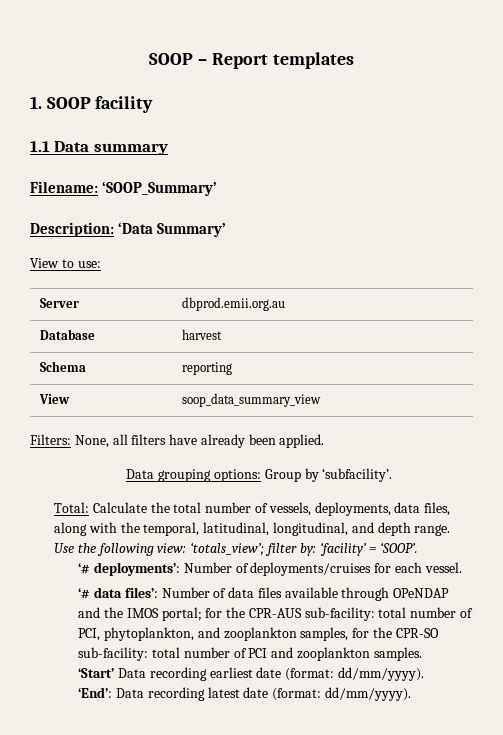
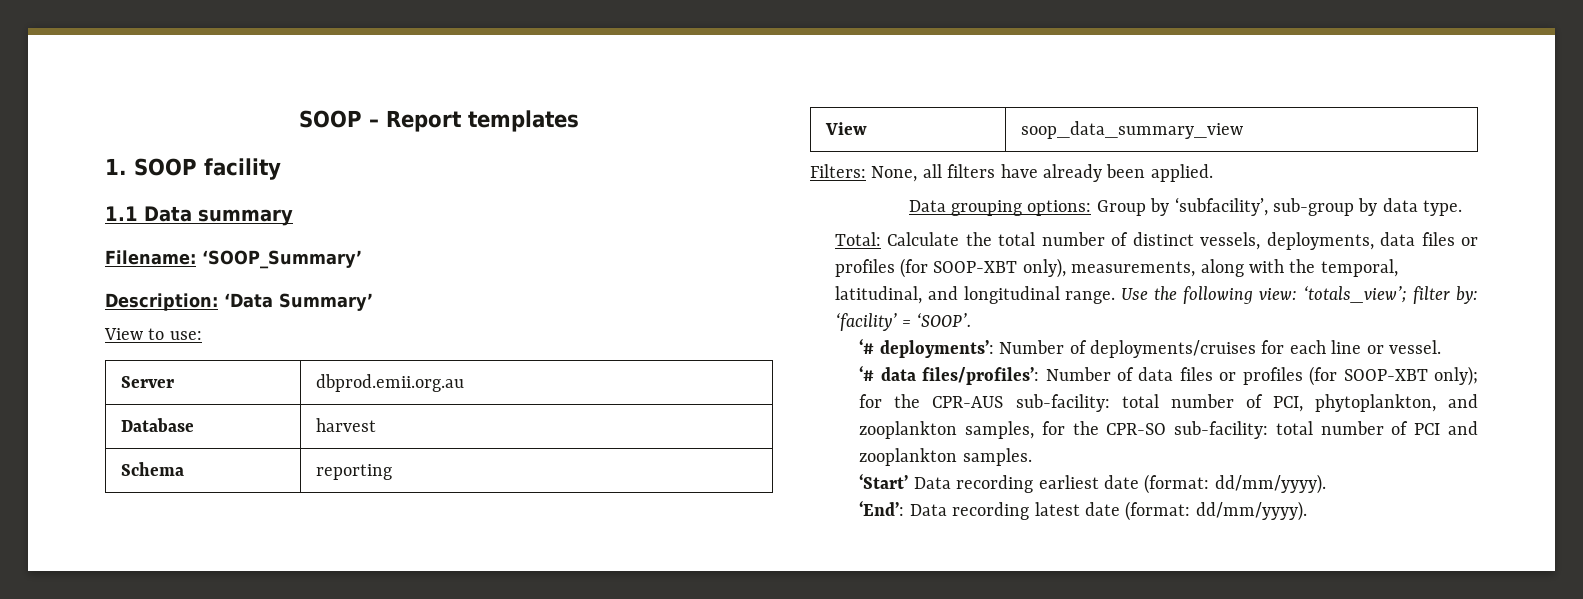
[322,468,393,482] ‘subfacility’. -> [1174,197,1463,216] ‘subfacility’, sub-group by data type.
(269, 508) none -> [1132,232,1194,246] distinct
[424,502,451,516] files, -> [1421,232,1478,246] [834,258,1196,278] files or profiles (for SOOP-XBT only), measurements,
[273,522,411,536] longitudinal, and depth -> [927,286,1060,304] and longitudinal
(422, 567) none -> [1331,340,1384,354] line or
[124,587,158,598] files’: -> [922,367,1040,385] files/profiles’:
[284,587,450,601] [78,607,202,621] available through OPeNDAP and the IMOS portal; -> [1219,366,1478,386] or profiles (for SOOP-XBT only);

